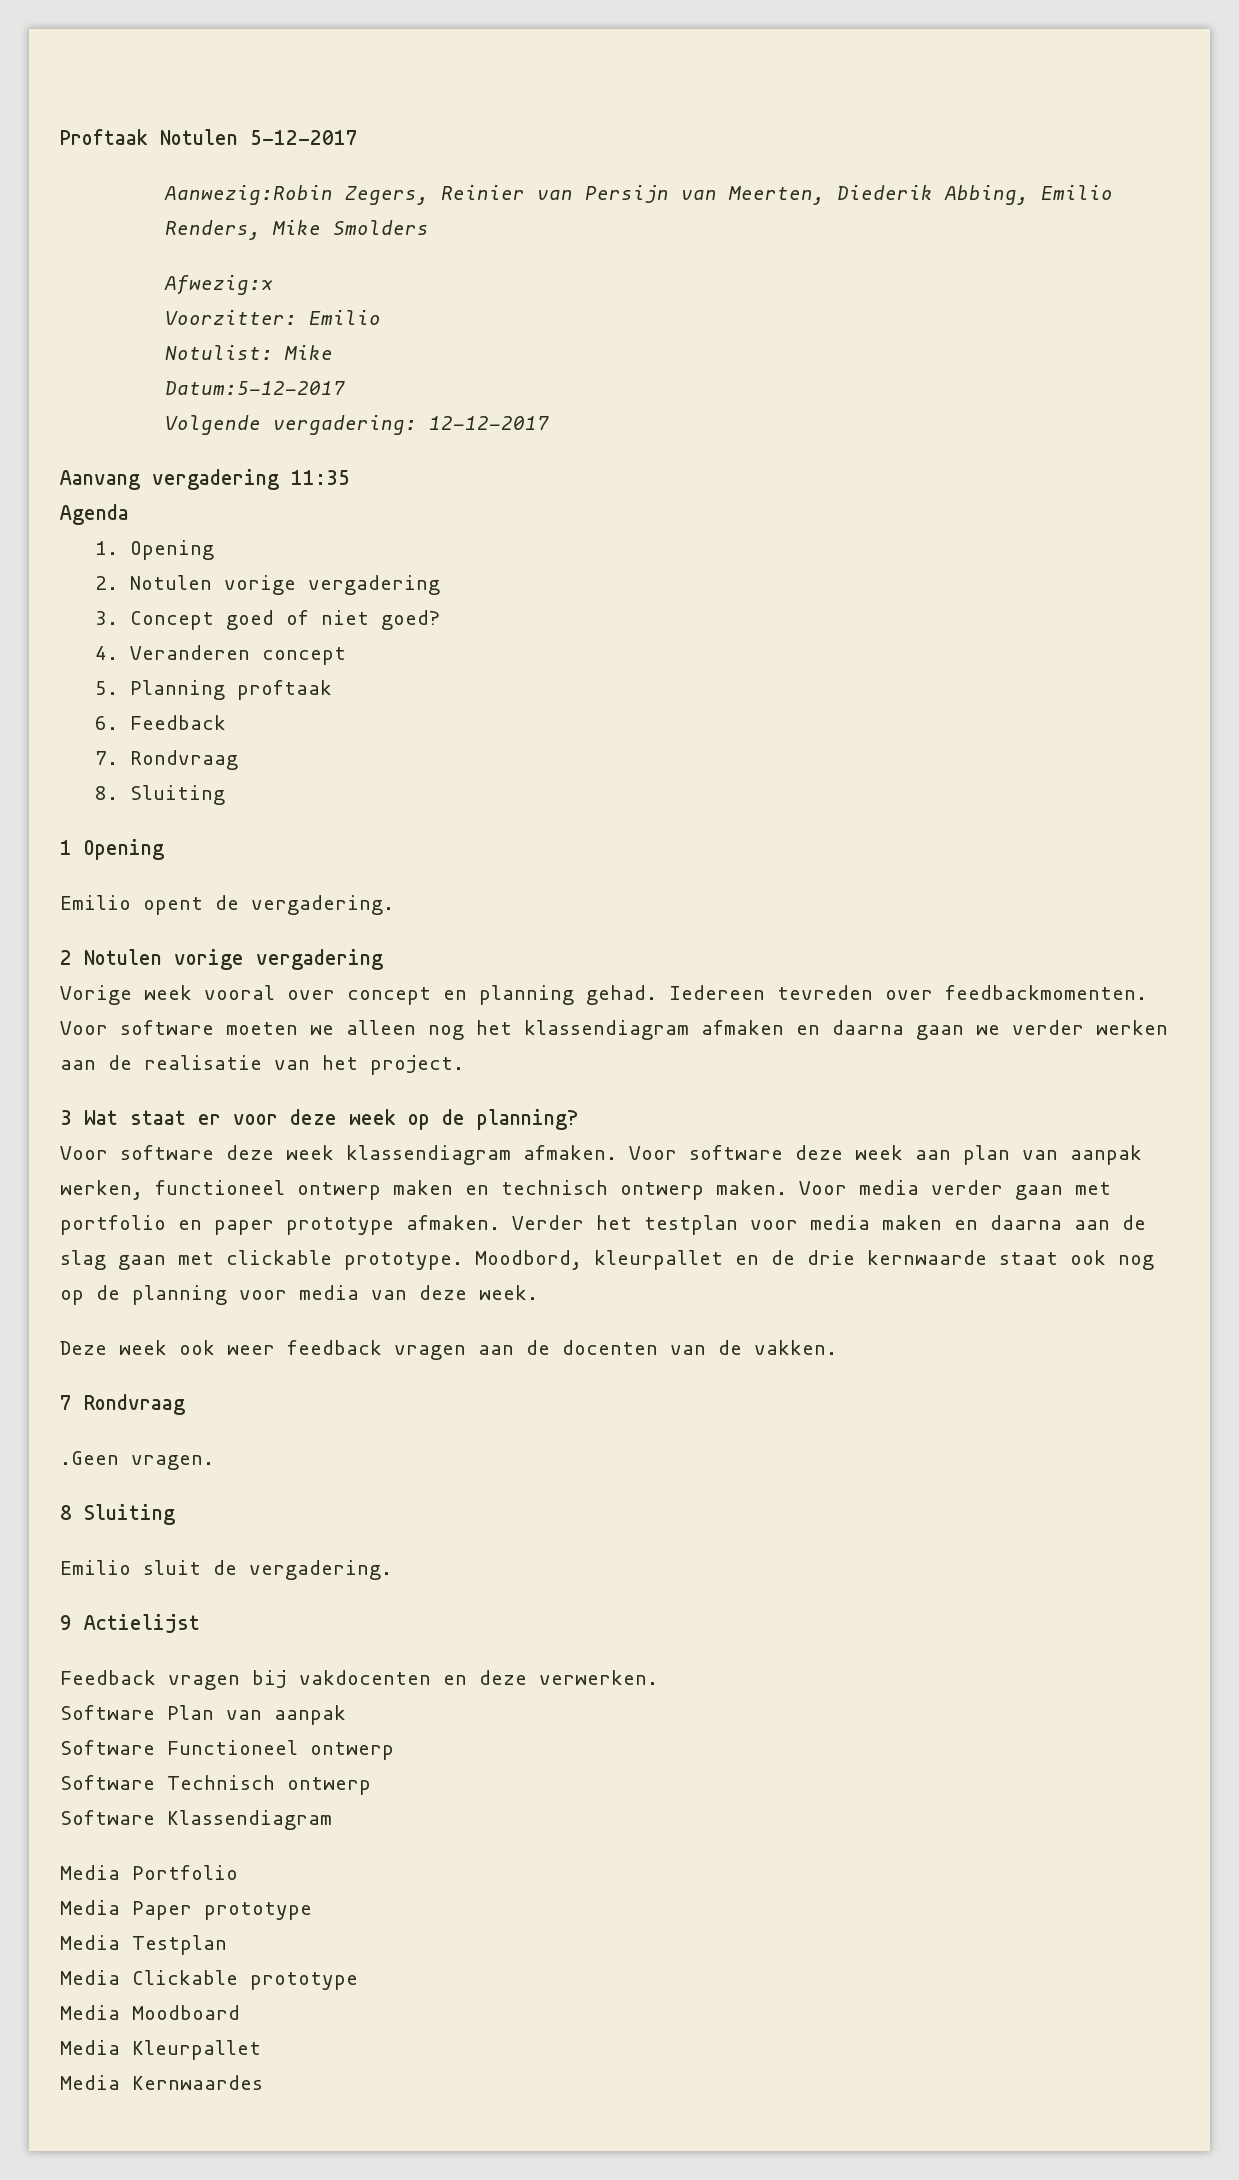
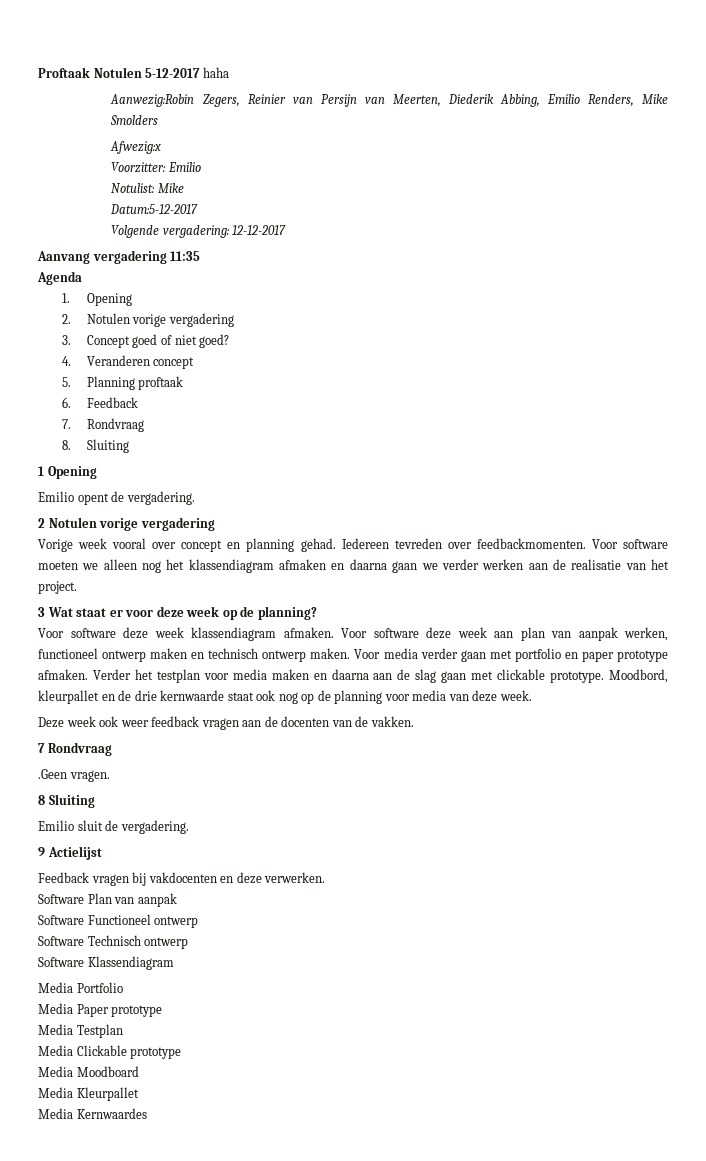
(358, 137) none -> [202,67,229,78] haha

